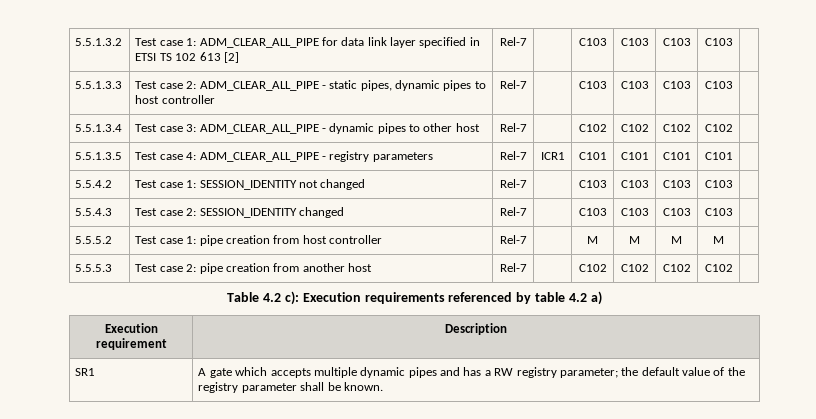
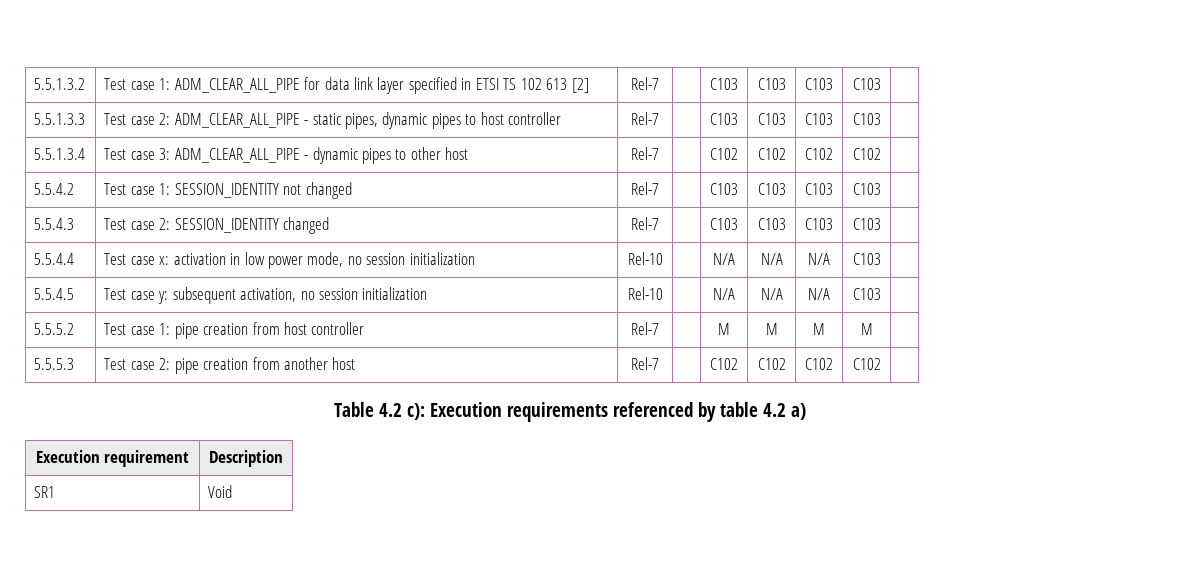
[75,152,123,160] [135,151,433,162] [499,151,527,160] [540,152,565,160] [578,152,607,160] [620,152,649,160] [662,152,691,160] [704,152,733,160] // 5.5.1.3.5 | Test case 4: ADM_CLEAR_ALL_PIPE - registry parameters | Rel-7 | ICR1 | C101 | C101 | C101 | C101 | -> (881, 154) none
(733, 212) none -> [34,253,75,265] [104,252,475,269] [627,252,663,265] [713,253,735,265] [760,253,783,265] [808,253,830,265] [852,253,881,265] [34,288,75,300] [104,287,428,304] [627,287,663,300] [713,288,735,300] [760,288,783,300] [808,288,830,300] [852,288,881,300] // 5.5.4.4 | Test case x: activation in low power mode, no session initialization | Rel-10 | | N/A | N/A | N/A | C103 | // 5.5.4.5 | Test case y: subsequent activation, no session initialization | Rel-10 | | N/A | N/A | N/A | C103 |
[198,367,745,378] [198,382,383,393] A gate which accepts multiple dynamic pipes and has a RW registry parameter; the default value of the registry parameter shall be known. -> [208,485,233,498] Void

